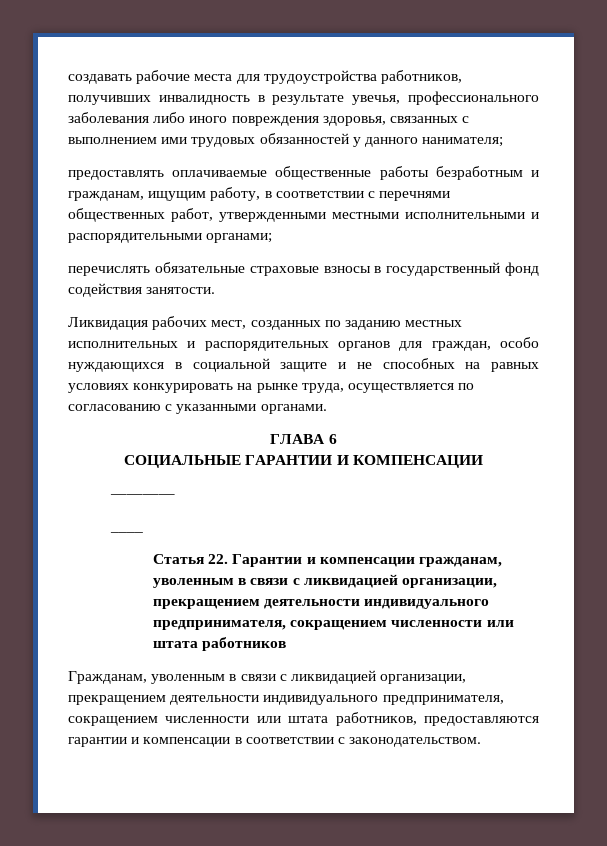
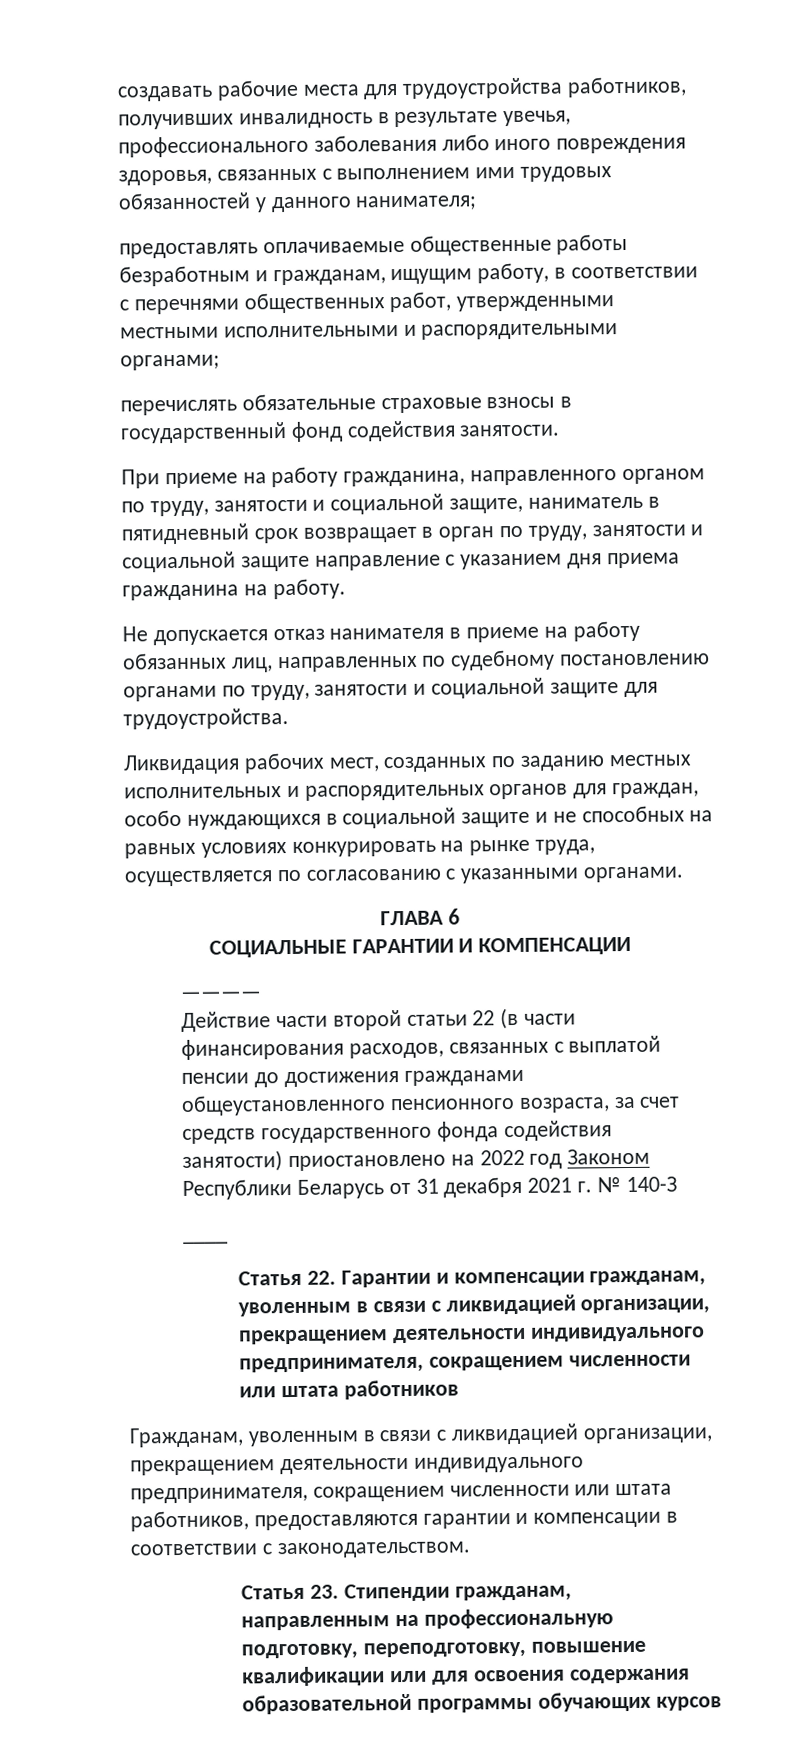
(216, 290) none -> [121,466,705,489] [121,493,660,517] [121,523,704,545] [122,551,680,573] [122,578,346,601] [122,620,640,646] [122,649,711,673] [123,677,658,702] [123,708,289,730] // При приеме на работу гражданина, направленного органом по труду, занятости и социальной защите, наниматель в пятидневный срок возвращает в орган по труду, занятости и социальной защите направление с указанием дня приема гражданина на работу. // Не допускается отказ нанимателя в приеме на работу обязанных лиц, направленных по судебному постановлению органами по труду, занятости и социальной защите для трудоустройства.
(175, 496) none -> [181,1007,576,1032] [181,1035,662,1060] [181,1069,524,1088] [181,1094,681,1116] [182,1120,612,1144] [182,1148,651,1172] [182,1176,677,1200] // Действие части второй статьи 22 (в части финансирования расходов, связанных с выплатой пенсии до достижения гражданами общеустановленного пенсионного возраста, за счет средств государственного фонда содействия занятости) приостановлено на 2022 год Законом Республики Беларусь от 31 декабря 2021 г. № 140-З
(482, 742) none -> [241,1583,572,1602] [241,1608,614,1631] [241,1640,646,1660] [242,1666,690,1687] [242,1691,722,1715] // Статья 23. Стипендии гражданам, направленным на профессиональную подготовку, переподготовку, повышение квалификации или для освоения содержания образовательной программы обучающих курсов

